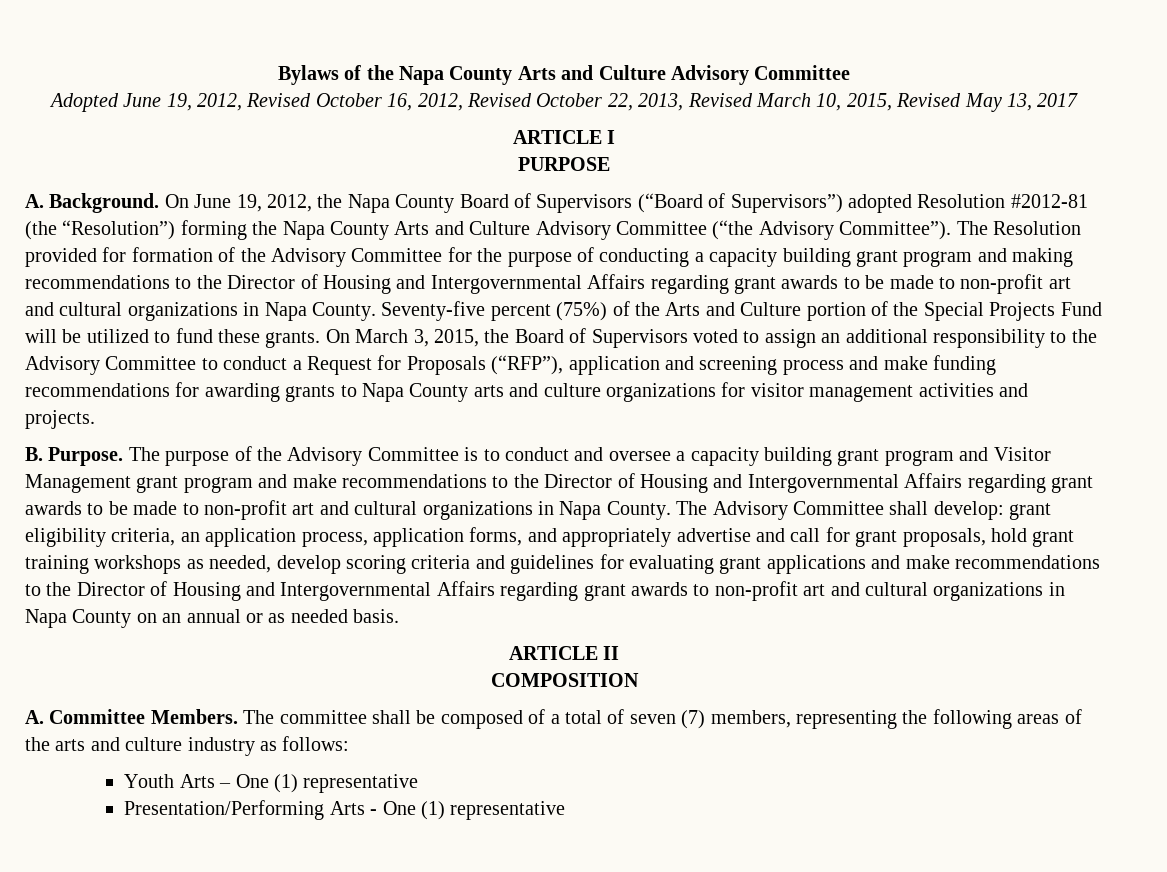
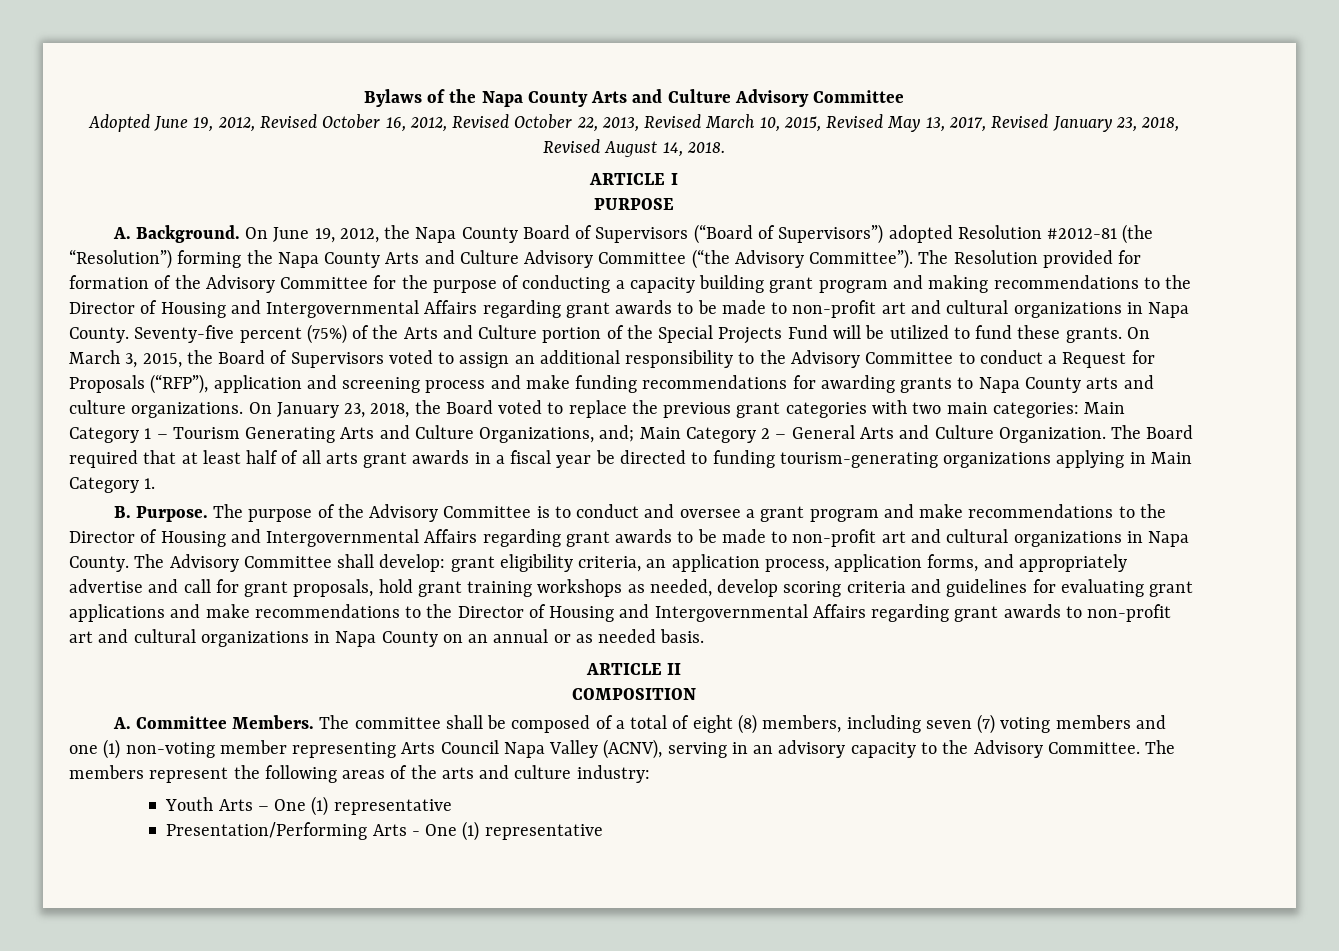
[1037,93,1079,107] 2017 -> [948,114,1180,132] [543,139,725,157] 2017, Revised January 23, 2018, Revised August 14, 2018.
[605,382,1028,402] [25,410,95,429] organizations for visitor management activities and projects. -> [131,400,1126,418] [69,425,1194,443] [69,450,1192,468] [69,477,156,493] organizations. On January 23, 2018, the Board voted to replace the previous grant categories with two main categories: Main Category 1 – Tourism Generating Arts and Culture Organizations, and; Main Category 2 – General Arts and Culture Organization. The Board required that at least half of all arts grant awards in a fiscal year be directed to funding tourism-generating organizations applying in Main Category 1.
[690,447,1051,466] [25,474,131,493] capacity building grant program and Visitor Management -> (755, 513) none
[629,710,897,729] seven (7) members, representing -> [692,714,1166,734] [69,739,1176,759] [69,765,229,783] eight (8) members, including seven (7) voting members and one (1) non-voting member representing Arts Council Napa Valley (ACNV), serving in an advisory capacity to the Advisory Committee. The members represent
[187,736,350,756] industry as follows: -> [576,765,650,783] industry:

